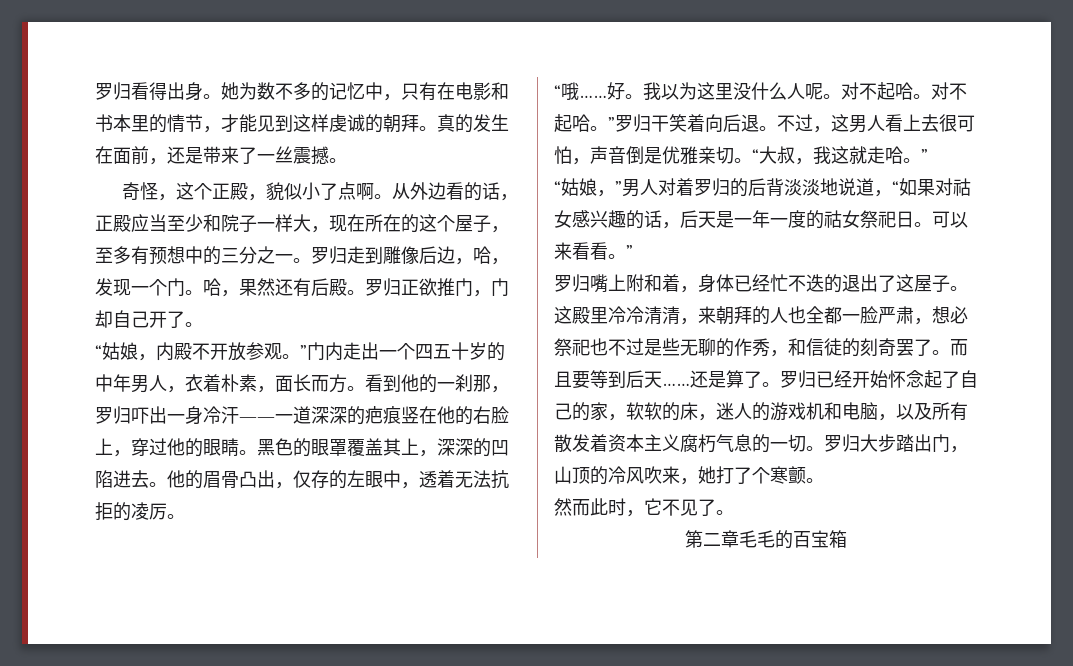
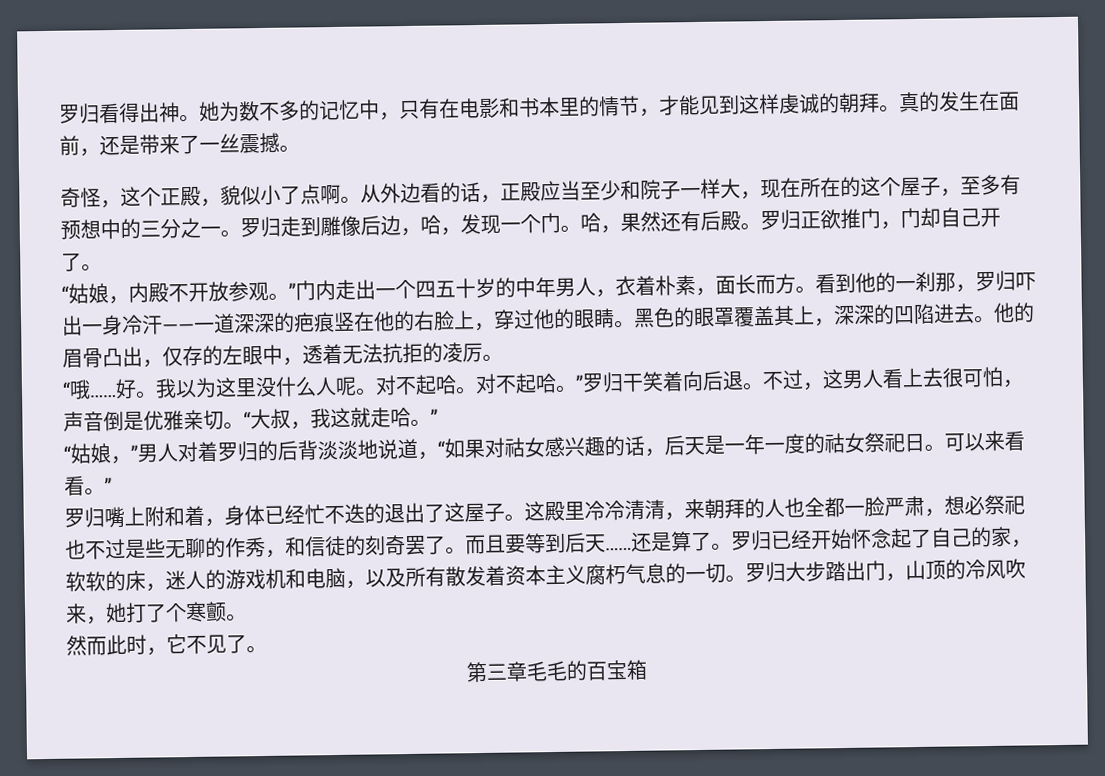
[185,82,203,101] 身 -> [159,102,180,123] 神
[703,533,721,546] 二 -> [485,663,508,680] 三

